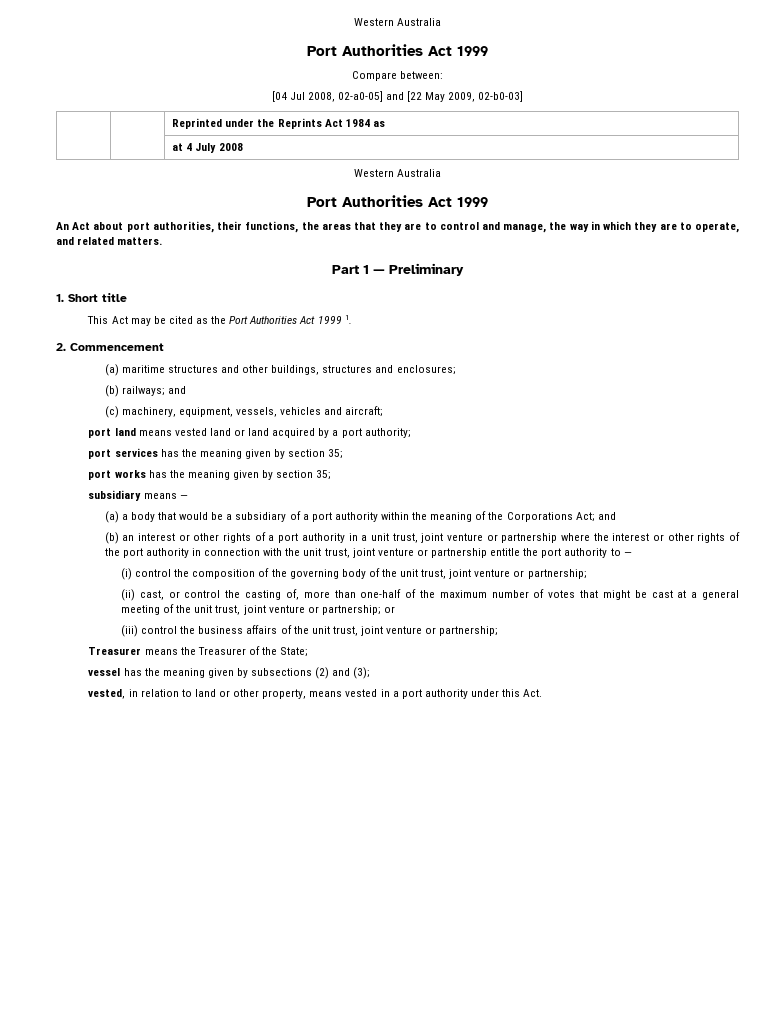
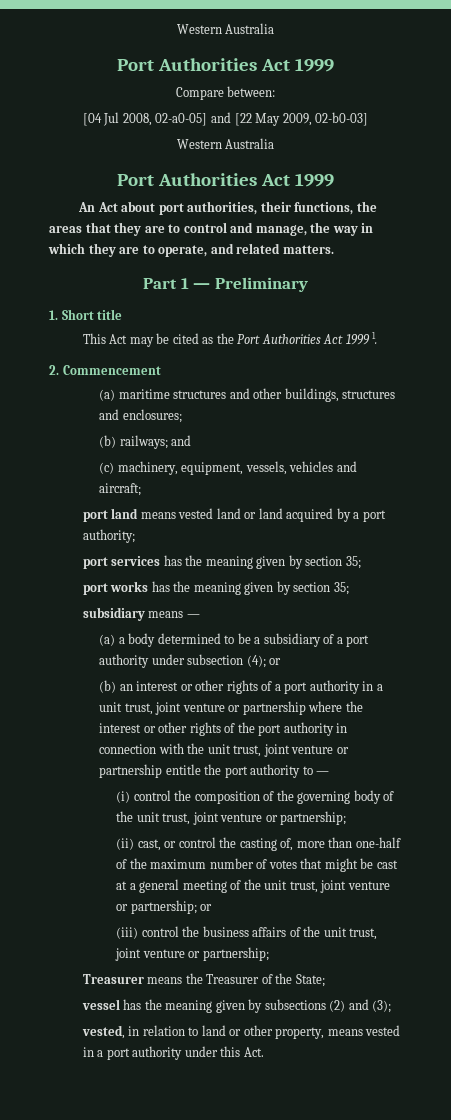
[172,118,385,129] [172,143,243,153] // | | Reprinted under the Reprints Act 1984 as // | | at 4 July 2008 -> (369, 119) none
[158,512,209,520] that would -> [157,633,235,644] determined to
[380,511,616,522] within the meaning of the Corporations Act; and -> [151,654,282,668] under subsection (4); or

